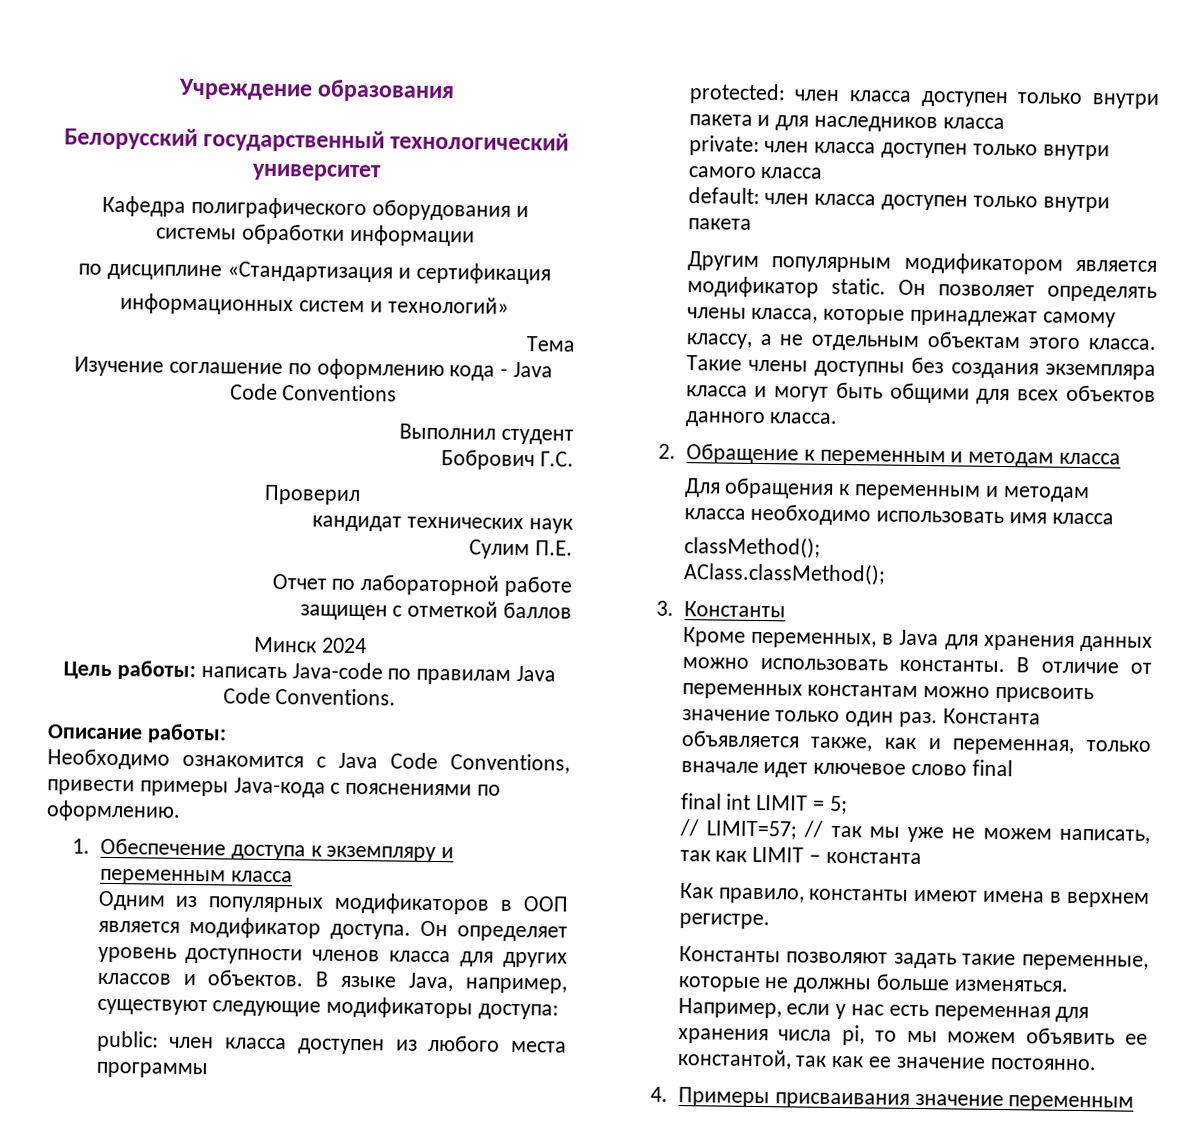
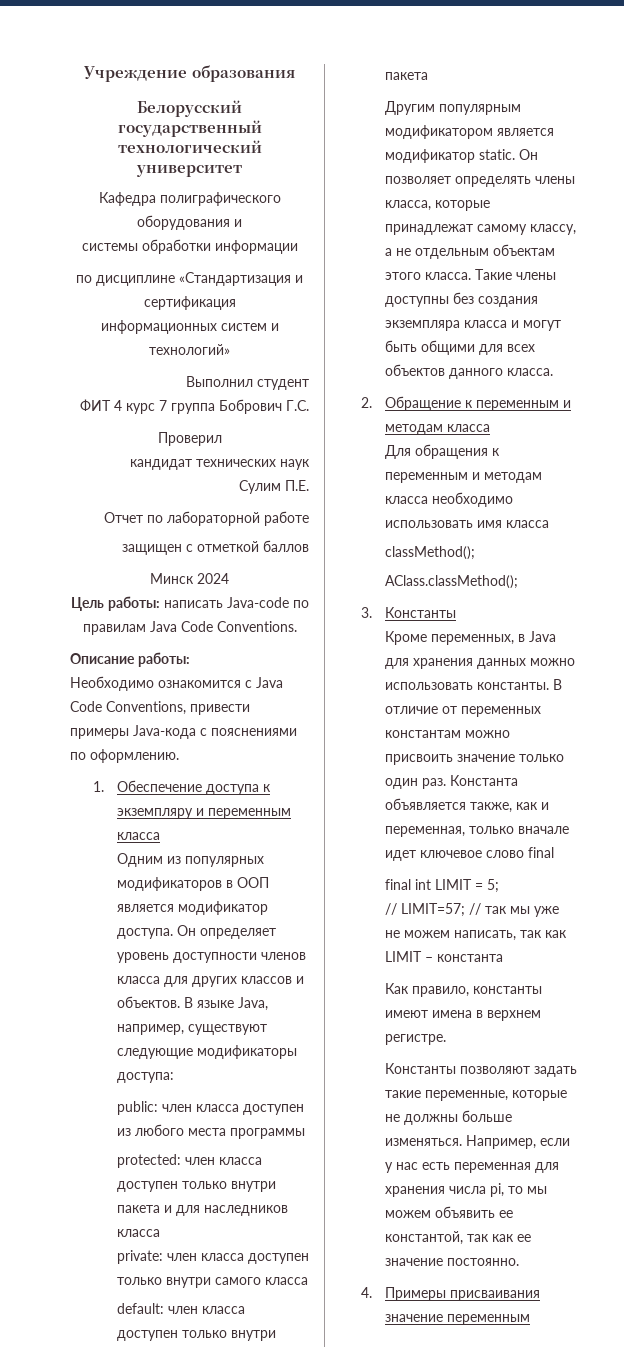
[526,336,575,352] [74,356,553,381] [229,383,398,402] [399,423,574,445] Тема // Изучение соглашение по оформлению кода - Java Code Conventions // Выполнил студент // -> [186,376,309,390] [80,399,215,414] Выполнил студент // ФИТ 4 курс 7 группа

